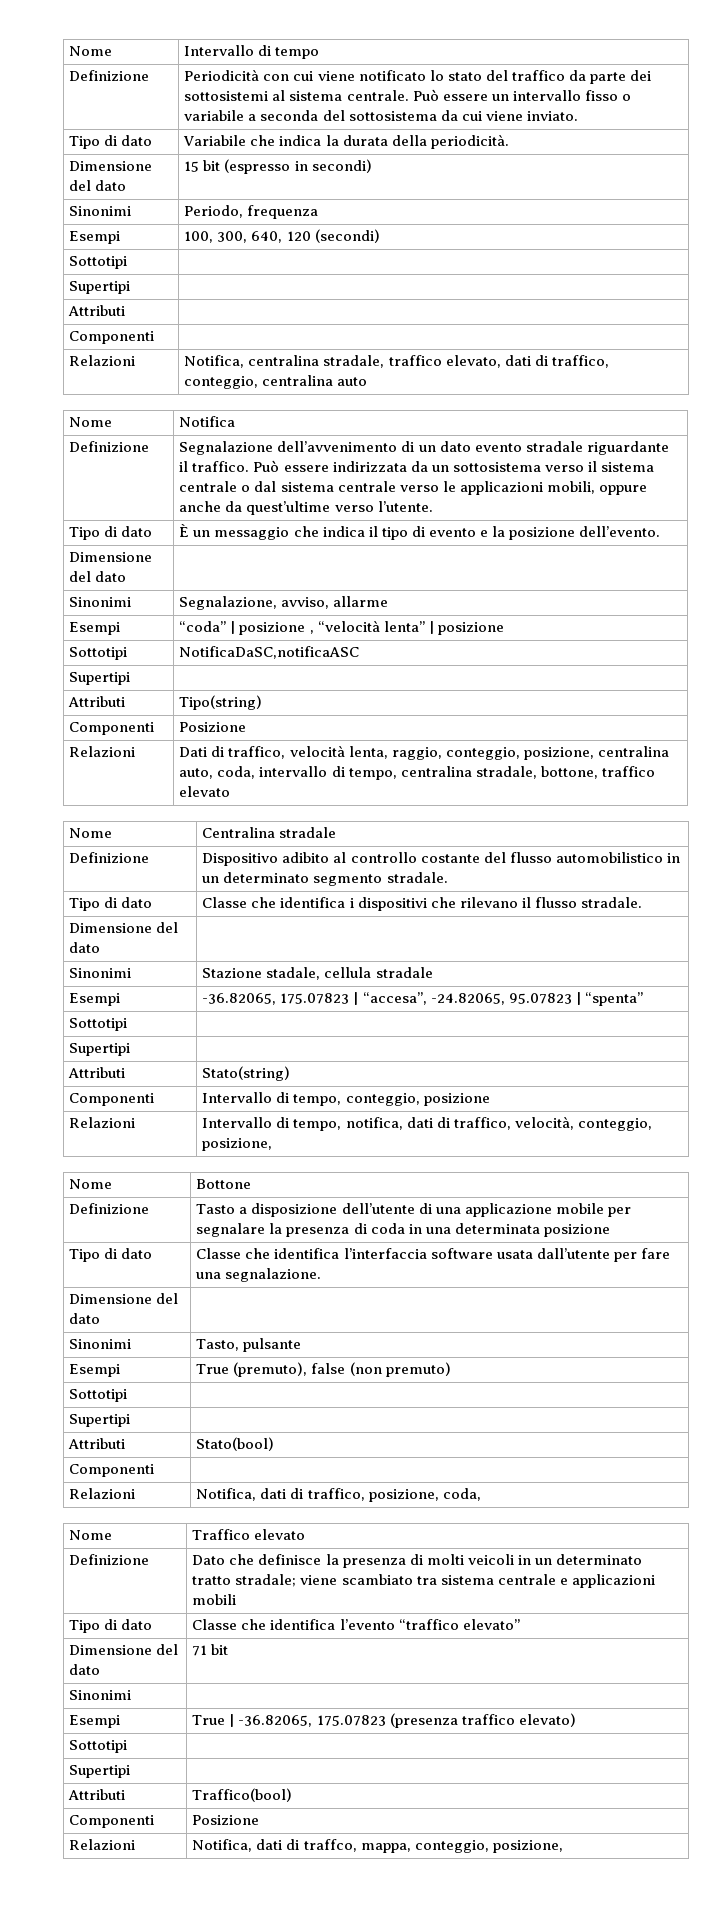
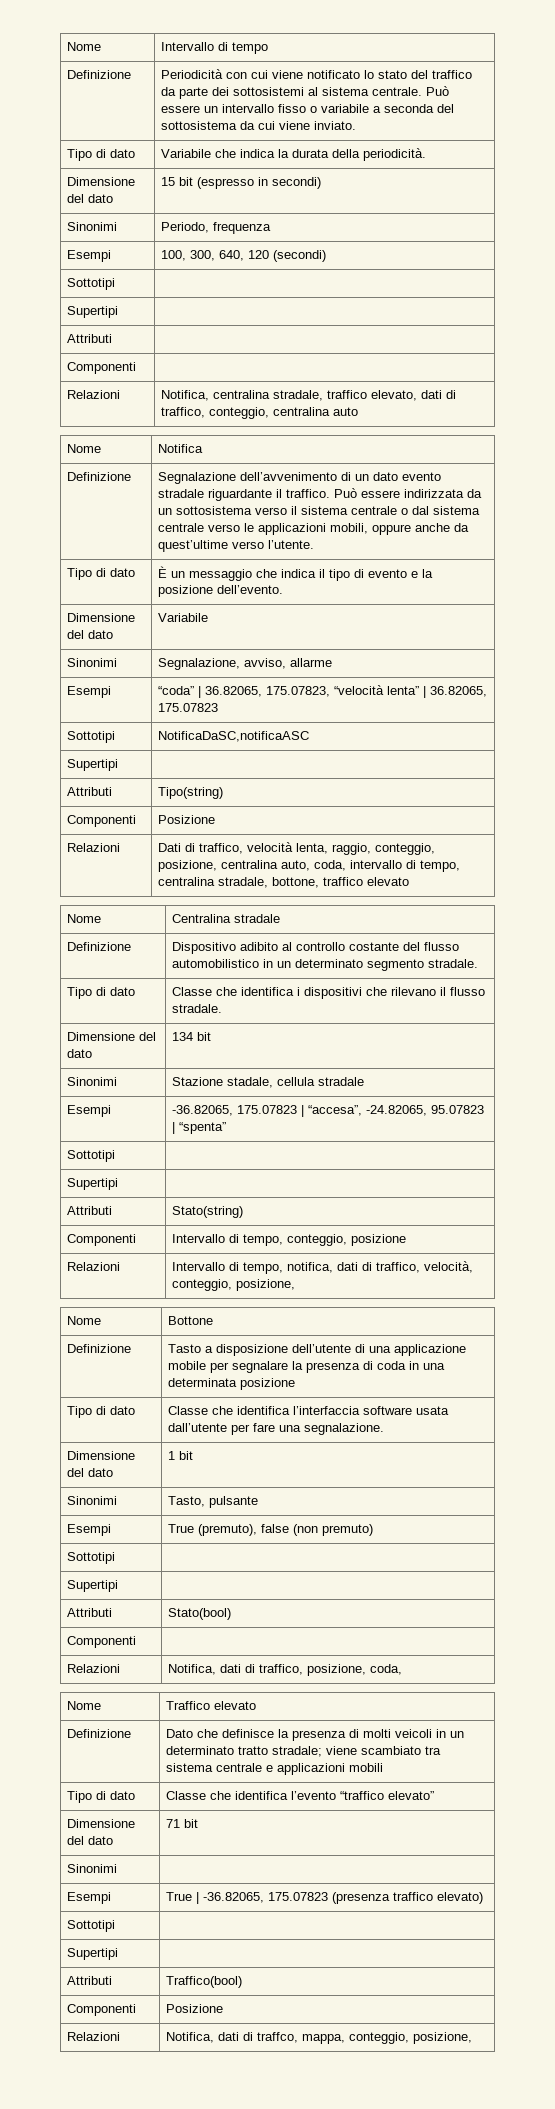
(127, 576) none -> [158,613,209,622] Variabile
[239,622,314,635] posizione , -> [205,686,331,697] 36.82065, 175.07823,
[437,622,504,635] posizione -> [430,686,488,697] [158,703,219,712] 36.82065, 175.07823
(101, 947) none -> [172,1032,212,1041] 134 bit
(101, 1318) none -> [168,1451,194,1460] 1 bit

